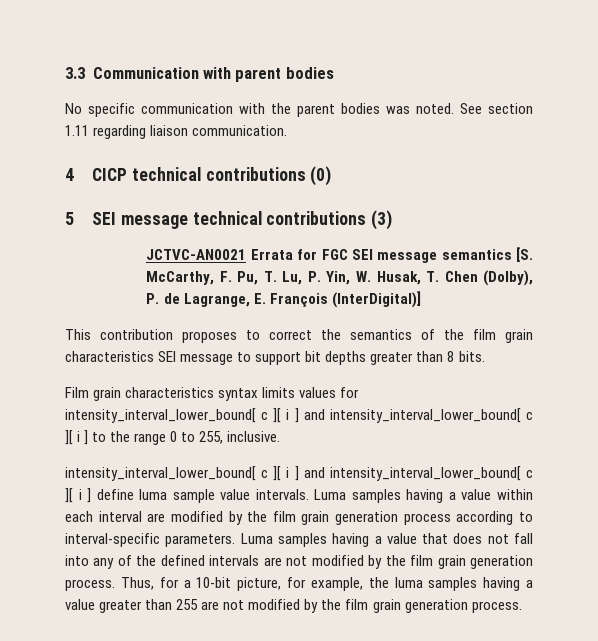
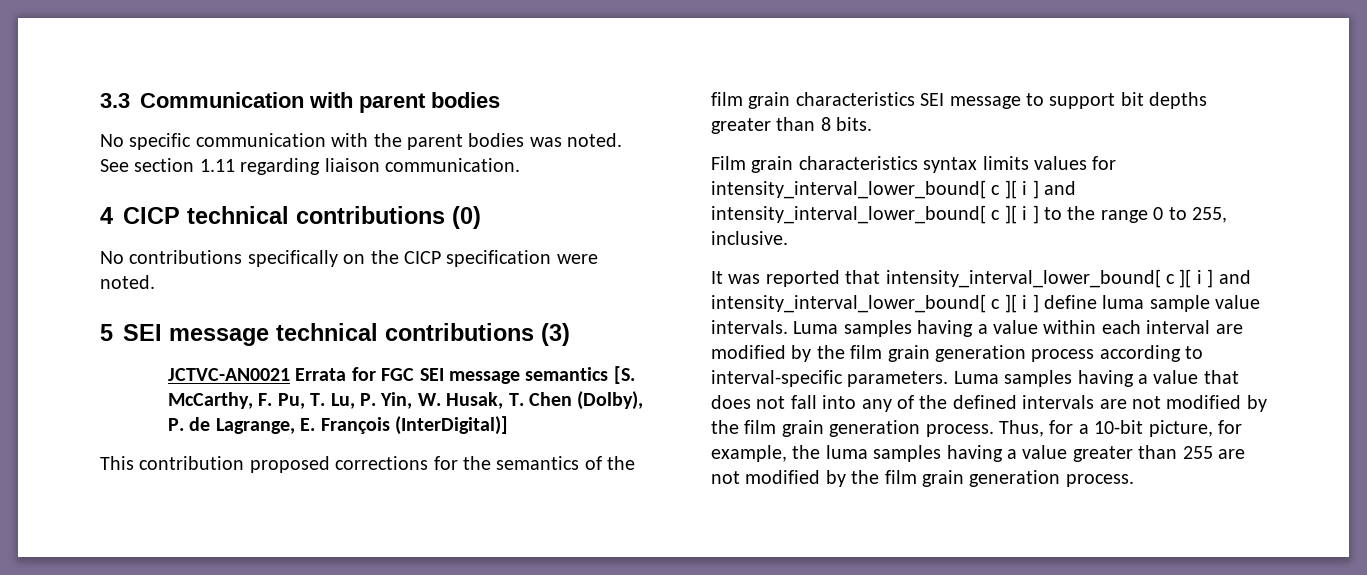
(332, 176) none -> [100,250,598,267] [100,275,155,289] // No contributions specifically on the CICP specification were noted.
[182,330,312,343] proposes to correct -> [249,456,458,473] proposed corrections for
(281, 436) none -> [711,270,881,287] It was reported that

